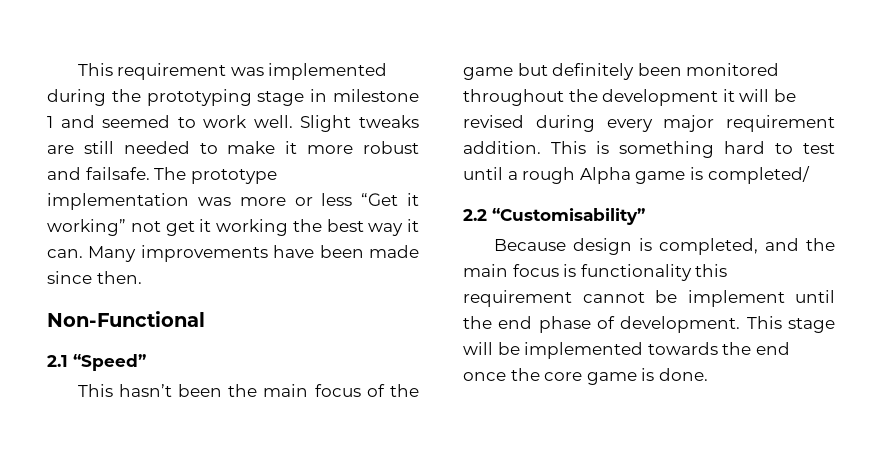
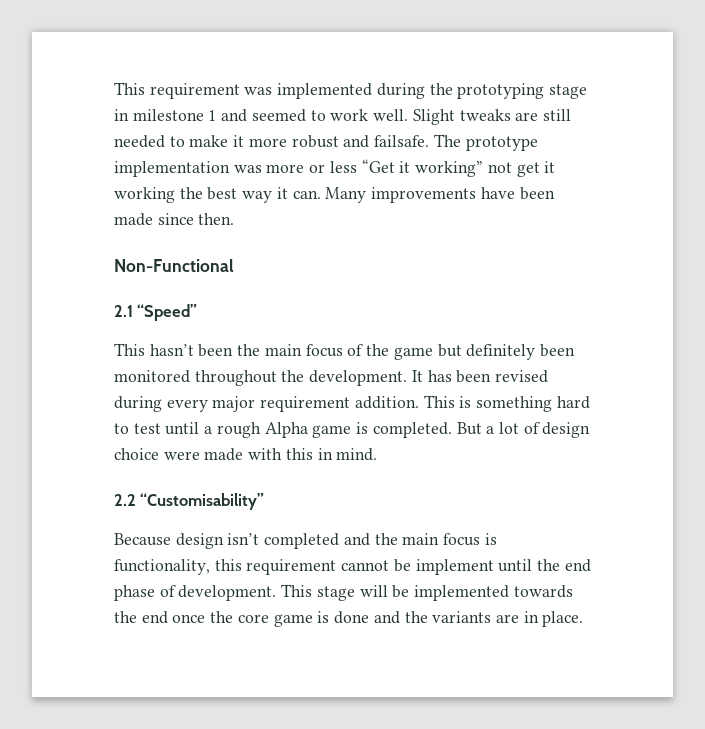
[602,89,796,106] development it will be -> [309,370,492,386] development. It has been
[707,166,810,184] completed/ -> [372,422,591,438] [114,448,378,461] completed. But a lot of design choice were made with this in mind.
[638,238,758,255] is completed, -> [227,533,340,549] isn’t completed
[580,264,692,281] functionality -> [114,559,210,575] functionality,
[658,368,708,381] done. -> [334,611,584,627] done and the variants are in place.

